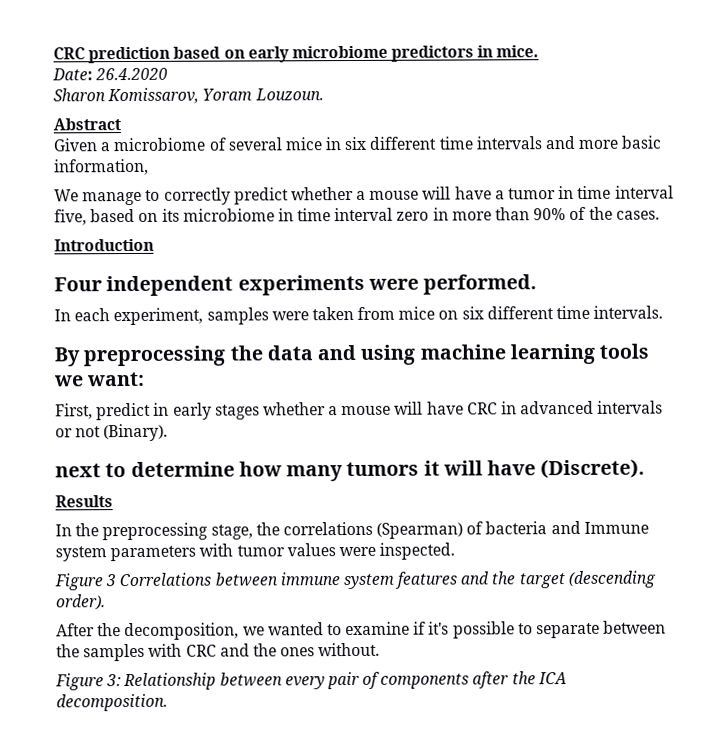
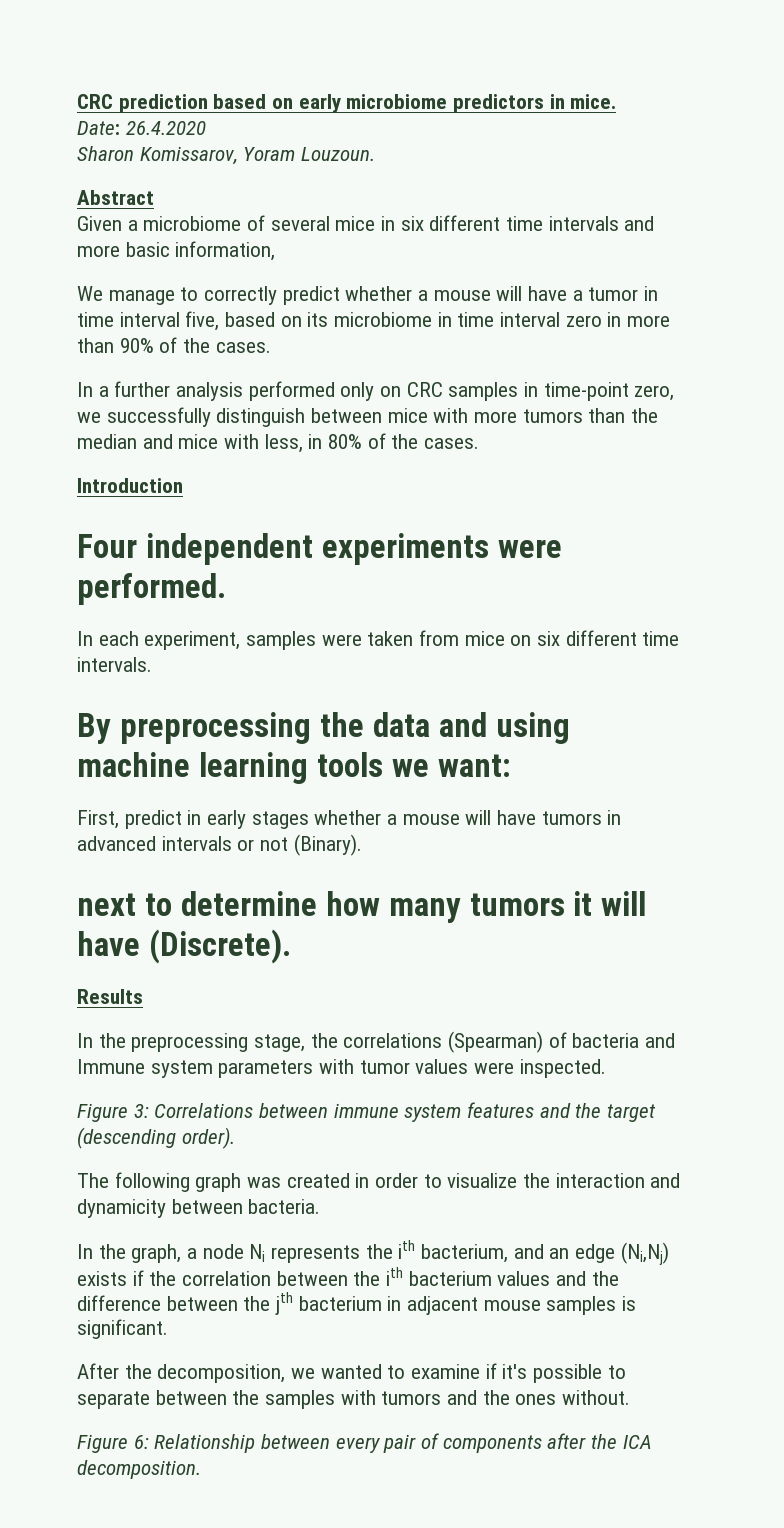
(660, 215) none -> [77,381,675,401] [77,407,659,427] [77,433,480,453] // In a further analysis performed only on CRC samples in time-point zero, we successfully distinguish between mice with more tumors than the median and mice with less, in 80% of the cases.
[466,402,498,415] CRC -> [541,811,602,825] tumors
[105,574,117,587] 3 -> [133,1104,149,1118] 3:
(106, 602) none -> [77,1172,681,1192] [77,1199,321,1218] [77,1240,669,1265] [77,1267,619,1286] [77,1292,637,1315] [77,1319,168,1339] // The following graph was created in order to visualize the interaction and dynamicity between bacteria. // In the graph, a node Ni represents the ith bacterium, and an edge (Ni,Nj) exists if the correlation between the ith bacterium values and the difference between the jth bacterium in adjacent mouse samples is significant.
[185,644,217,657] CRC -> [381,1391,442,1405] tumors
[106,674,122,687] 3: -> [133,1435,149,1449] 6:

